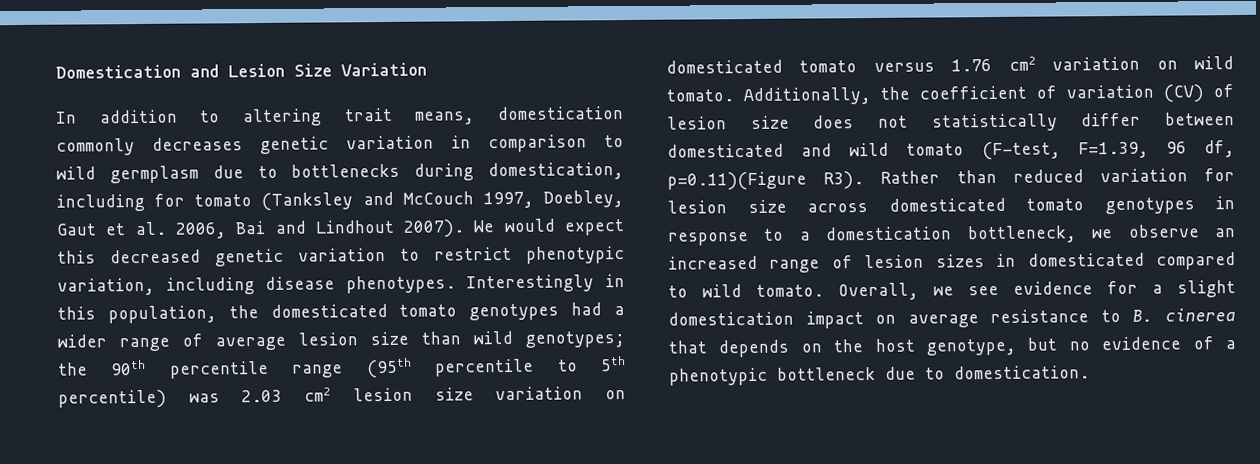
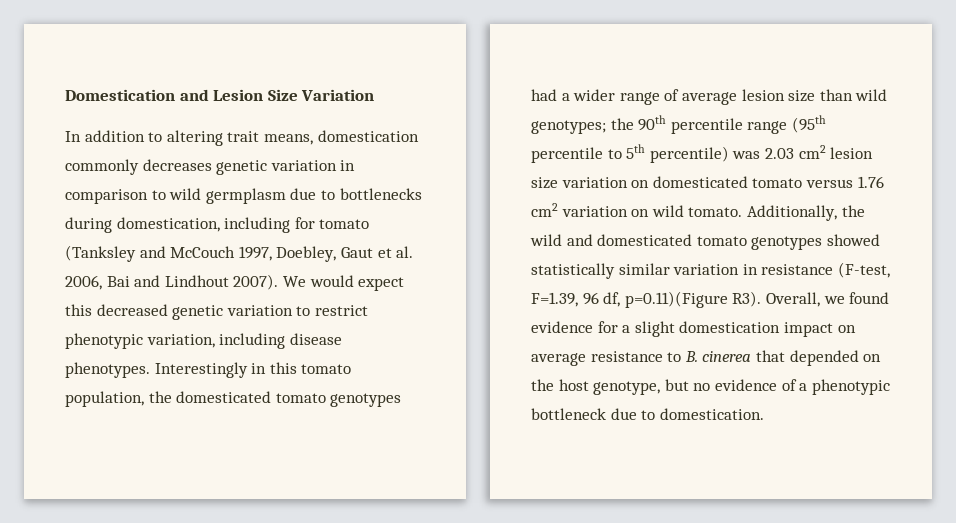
(96, 313) none -> [301,364,352,374] tomato
[919,84,1234,103] [667,112,1235,132] [667,142,965,158] coefficient of variation (CV) of lesion size does not statistically differ between domesticated and wild tomato -> [530,234,880,250] [531,263,834,279] wild and domesticated tomato genotypes showed statistically similar variation in resistance
[880,168,1235,184] [667,196,1235,215] [668,224,1236,246] [668,252,1236,273] [668,284,824,298] Rather than reduced variation for lesion size across domesticated tomato genotypes in response to a domestication bottleneck, we observe an increased range of lesion sizes in domesticated compared to wild tomato. -> (762, 299) none
[968,285,999,296] see -> [849,292,890,304] found
[718,339,791,358] depends -> [789,350,859,366] depended

